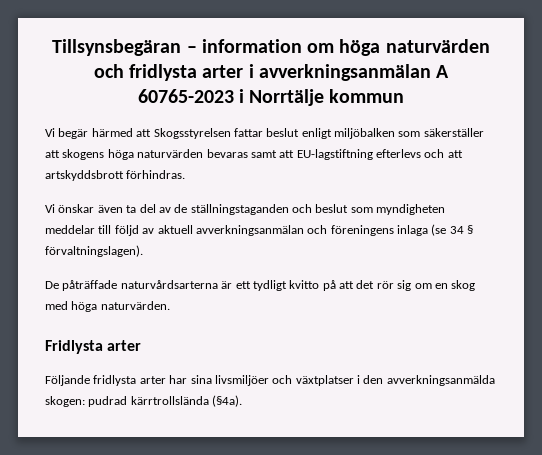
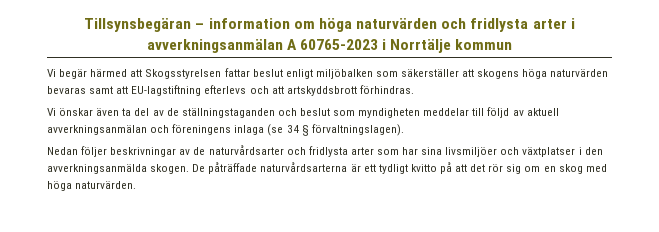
(143, 251) none -> [47,145,603,157] [47,164,190,174] Nedan följer beskrivningar av de naturvårdsarter och fridlysta arter som har sina livsmiljöer och växtplatser i den avverkningsanmälda skogen.
[45,340,142,354] [45,375,495,386] [45,395,243,407] // Fridlysta arter // Följande fridlysta arter har sina livsmiljöer och växtplatser i den avverkningsanmälda skogen: pudrad kärrtrollslända (§4a). -> (137, 185) none

